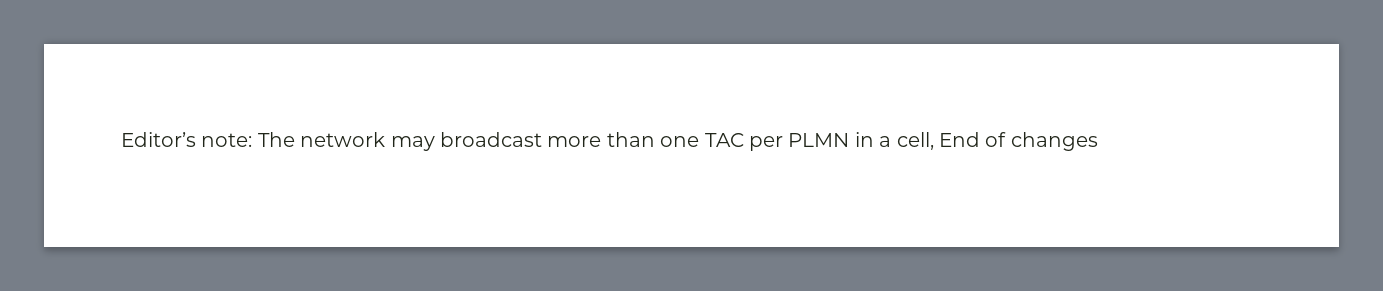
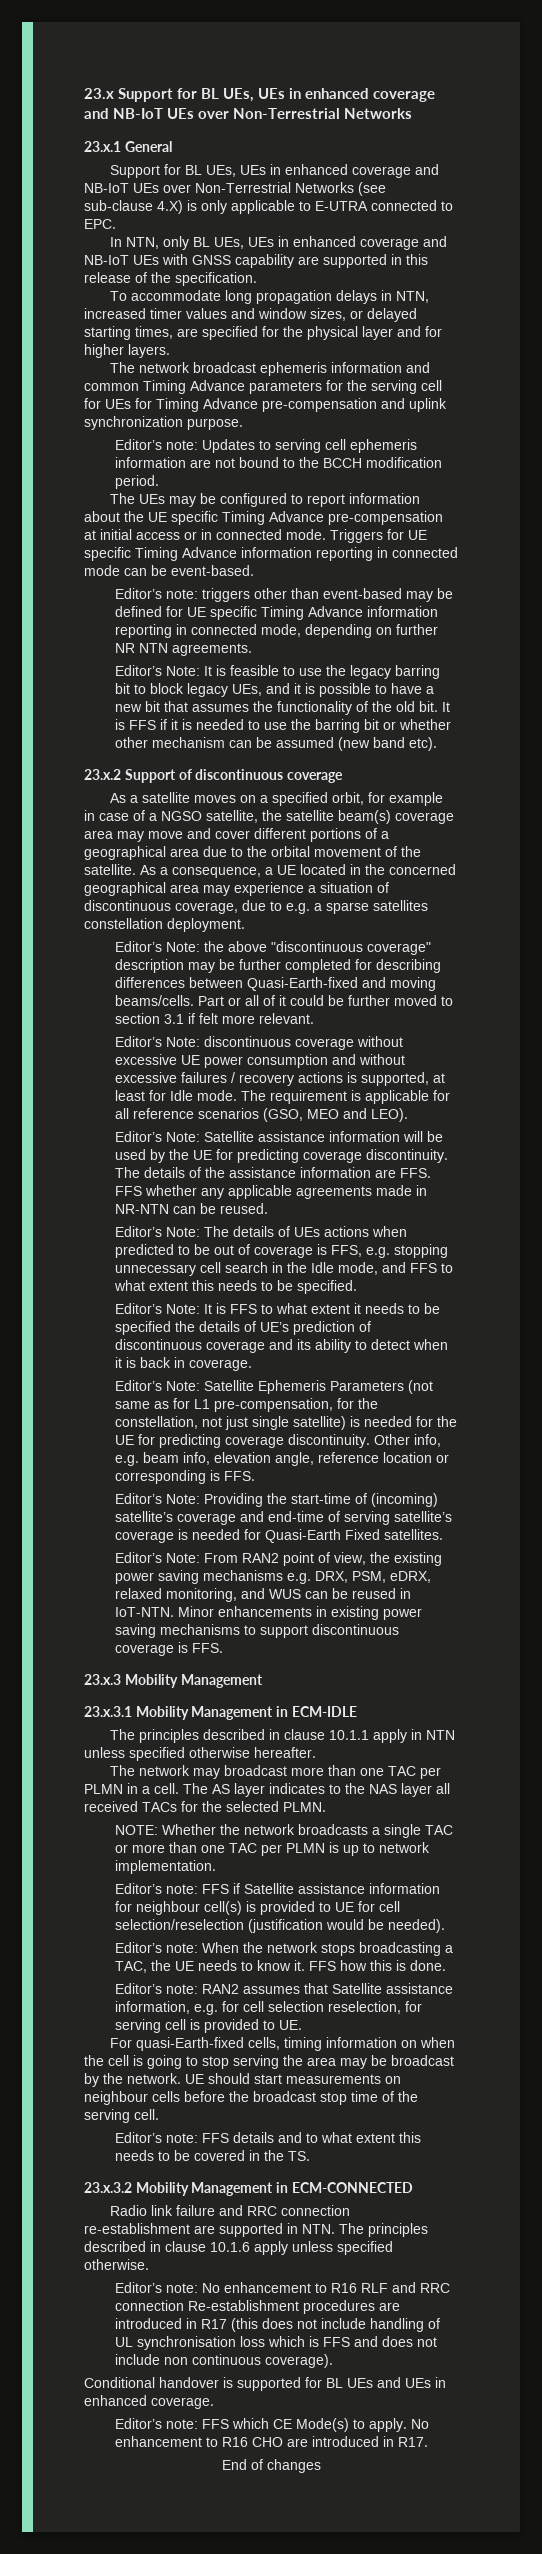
[121,132,253,147] Editor’s note: -> [84,88,436,102] [84,108,413,119] [84,141,172,152] [110,164,440,178] [84,182,386,196] [84,200,453,214] [84,219,116,229] [110,236,448,250] [84,254,428,268] [84,272,257,286] [110,290,430,304] [84,308,417,322] [84,326,442,340] [84,344,170,358] [110,362,431,376] [84,380,442,394] [84,398,447,412] [84,416,243,430] [115,439,418,453] [115,457,443,468] [115,475,160,489] [110,493,421,507] [84,511,443,525] [84,529,427,543] [84,547,458,561] [84,565,254,576] [115,588,454,602] [115,606,439,620] [115,624,439,638] [115,643,253,656] [115,665,441,679] [115,683,435,697] [115,701,451,715] [115,719,452,733] [115,737,438,751] [84,769,344,783] [110,792,444,806] [84,810,454,824] [84,828,389,842] [84,846,421,860] [84,864,456,878] [84,882,389,896] [84,900,428,914] [84,918,245,932] [115,941,432,955] [115,959,442,973] [115,977,437,991] [115,995,454,1006] [115,1013,315,1024] [115,1036,404,1050] [115,1054,406,1068] [115,1072,446,1086] [115,1090,451,1104] [115,1108,409,1122] [115,1131,444,1142] [115,1149,449,1163] [115,1167,432,1178] [115,1185,428,1199] [115,1203,269,1214] [115,1226,408,1237] [115,1244,449,1258] [115,1262,454,1276] [114,1280,358,1294] [115,1303,441,1314] [115,1321,372,1335] [115,1339,449,1353] [115,1357,253,1371] [115,1380,434,1394] [115,1398,379,1412] [115,1416,458,1430] [115,1434,442,1448] [115,1452,450,1466] [115,1470,256,1484] [115,1493,439,1507] [115,1511,453,1525] [115,1529,444,1543] [115,1552,443,1566] [115,1570,432,1584] [115,1588,412,1602] [115,1606,423,1620] [115,1624,400,1638] [115,1642,224,1656] [84,1674,263,1688] [84,1706,357,1720] [110,1729,456,1743] [84,1747,316,1761] 23.x Support for BL UEs, UEs in enhanced coverage and NB-IoT UEs over Non-Terrestrial Networks // 23.x.1 General // Support for BL UEs, UEs in enhanced coverage and NB-IoT UEs over Non-Terrestrial Networks (see sub-clause 4.X) is only applicable to E-UTRA connected to EPC. // In NTN, only BL UEs, UEs in enhanced coverage and NB-IoT UEs with GNSS capability are supported in this release of the specification. // To accommodate long propagation delays in NTN, increased timer values and window sizes, or delayed starting times, are specified for the physical layer and for higher layers. // The network broadcast ephemeris information and common Timing Advance parameters for the serving cell for UEs for Timing Advance pre-compensation and uplink synchronization purpose. // Editor’s note: Updates to serving cell ephemeris information are not bound to the BCCH modification period. // The UEs may be configured to report information about the UE specific Timing Advance pre-compensation at initial access or in connected mode. Triggers for UE specific Timing Advance information reporting in connected mode can be event-based. // Editor’s note: triggers other than event-based may be defined for UE specific Timing Advance information reporting in connected mode, depending on further NR NTN agreements. // Editor’s Note: It is feasible to use the legacy barring bit to block legacy UEs, and it is possible to have a new bit that assumes the functionality of the old bit. It is FFS if it is needed to use the barring bit or whether other mechanism can be assumed (new band etc). // 23.x.2 Support of discontinuous coverage // As a satellite moves on a specified orbit, for example in case of a NGSO satellite, the satellite beam(s) coverage area may move and cover different portions of a geographical area due to the orbital movement of the satellite. As a consequence, a UE located in the concerned geographical area may experience a situation of discontinuous coverage, due to e.g. a sparse satellites constellation deployment. // Editor’s Note: the above "discontinuous coverage" description may be further completed for describing differences between Quasi-Earth-fixed and moving beams/cells. Part or all of it could be further moved to section 3.1 if felt more relevant. // Editor’s Note: discontinuous coverage without excessive UE power consumption and without excessive failures / recovery actions is supported, at least for Idle mode. The requirement is applicable for all reference scenarios (GSO, MEO and LEO). // Editor’s Note: Satellite assistance information will be used by the UE for predicting coverage discontinuity. The details of the assistance information are FFS. FFS whether any applicable agreements made in NR-NTN can be reused. // Editor’s Note: The details of UEs actions when predicted to be out of coverage is FFS, e.g. stopping unnecessary cell search in the Idle mode, and FFS to what extent this needs to be specified. // Editor’s Note: It is FFS to what extent it needs to be specified the details of UE’s prediction of discontinuous coverage and its ability to detect when it is back in coverage. // Editor’s Note: Satellite Ephemeris Parameters (not same as for L1 pre-compensation, for the constellation, not just single satellite) is needed for the UE for predicting coverage discontinuity. Other info, e.g. beam info, elevation angle, reference location or corresponding is FFS. // Editor’s Note: Providing the start-time of (incoming) satellite’s coverage and end-time of serving satellite’s coverage is needed for Quasi-Earth Fixed satellites. // Editor’s Note: From RAN2 point of view, the existing power saving mechanisms e.g. DRX, PSM, eDRX, relaxed monitoring, and WUS can be reused in IoT-NTN. Minor enhancements in existing power saving mechanisms to support discontinuous coverage is FFS. // 23.x.3 Mobility Management // 23.x.3.1 Mobility Management in ECM-IDLE // The principles described in clause 10.1.1 apply in NTN unless specified otherwise hereafter. //
[896,132,934,150] cell, -> [154,1783,450,1797] [84,1801,326,1812] [115,1824,454,1838] [115,1842,431,1856] [115,1860,217,1874] [115,1883,441,1894] [115,1901,401,1915] [115,1919,446,1933] [115,1942,454,1956] [115,1960,447,1973] [115,1983,454,1994] [115,2001,423,2015] [115,2019,303,2033] [110,2037,456,2051] [84,2055,454,2069] [84,2073,401,2087] [84,2091,418,2105] [84,2109,159,2123] [115,2132,422,2143] [115,2150,311,2161] [84,2182,413,2196] [110,2205,351,2216] [84,2223,428,2237] [84,2241,393,2255] [84,2259,149,2270] [115,2282,451,2293] [115,2300,401,2314] [115,2318,441,2332] [115,2336,438,2350] [115,2354,334,2368] [84,2377,446,2391] [84,2395,214,2409] [115,2418,430,2432] [115,2436,429,2447] cell. The AS layer indicates to the NAS layer all received TACs for the selected PLMN. // NOTE: Whether the network broadcasts a single TAC or more than one TAC per PLMN is up to network implementation. // Editor’s note: FFS if Satellite assistance information for neighbour cell(s) is provided to UE for cell selection/reselection (justification would be needed). // Editor’s note: When the network stops broadcasting a TAC, the UE needs to know it. FFS how this is done. // Editor’s note: RAN2 assumes that Satellite assistance information, e.g. for cell selection reselection, for serving cell is provided to UE. // For quasi-Earth-fixed cells, timing information on when the cell is going to stop serving the area may be broadcast by the network. UE should start measurements on neighbour cells before the broadcast stop time of the serving cell. // Editor’s note: FFS details and to what extent this needs to be covered in the TS. // 23.x.3.2 Mobility Management in ECM-CONNECTED // Radio link failure and RRC connection re-establishment are supported in NTN. The principles described in clause 10.1.6 apply unless specified otherwise. // Editor’s note: No enhancement to R16 RLF and RRC connection Re-establishment procedures are introduced in R17 (this does not include handling of UL synchronisation loss which is FFS and does not include non continuous coverage). // Conditional handover is supported for BL UEs and UEs in enhanced coverage. // Editor’s note: FFS which CE Mode(s) to apply. No enhancement to R16 CHO are introduced in R17. //

